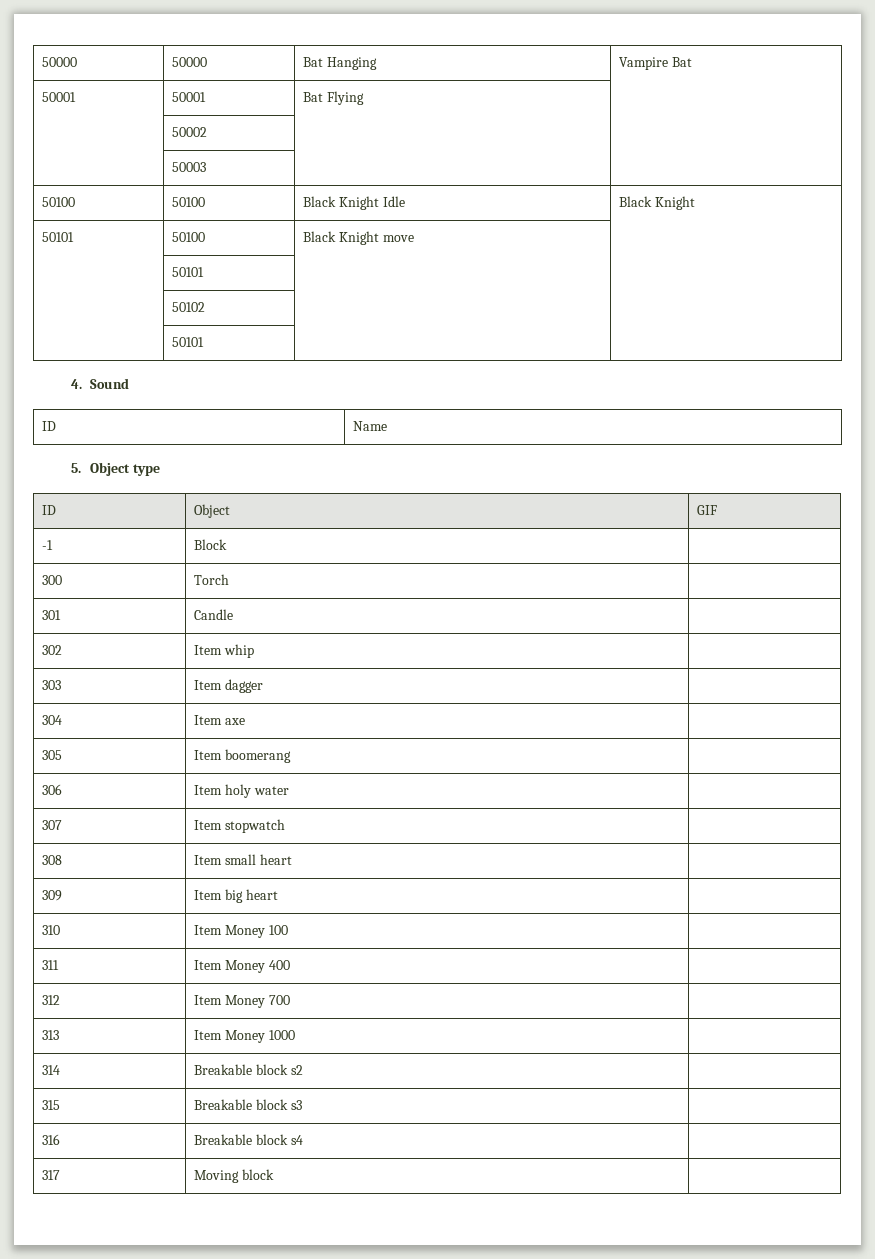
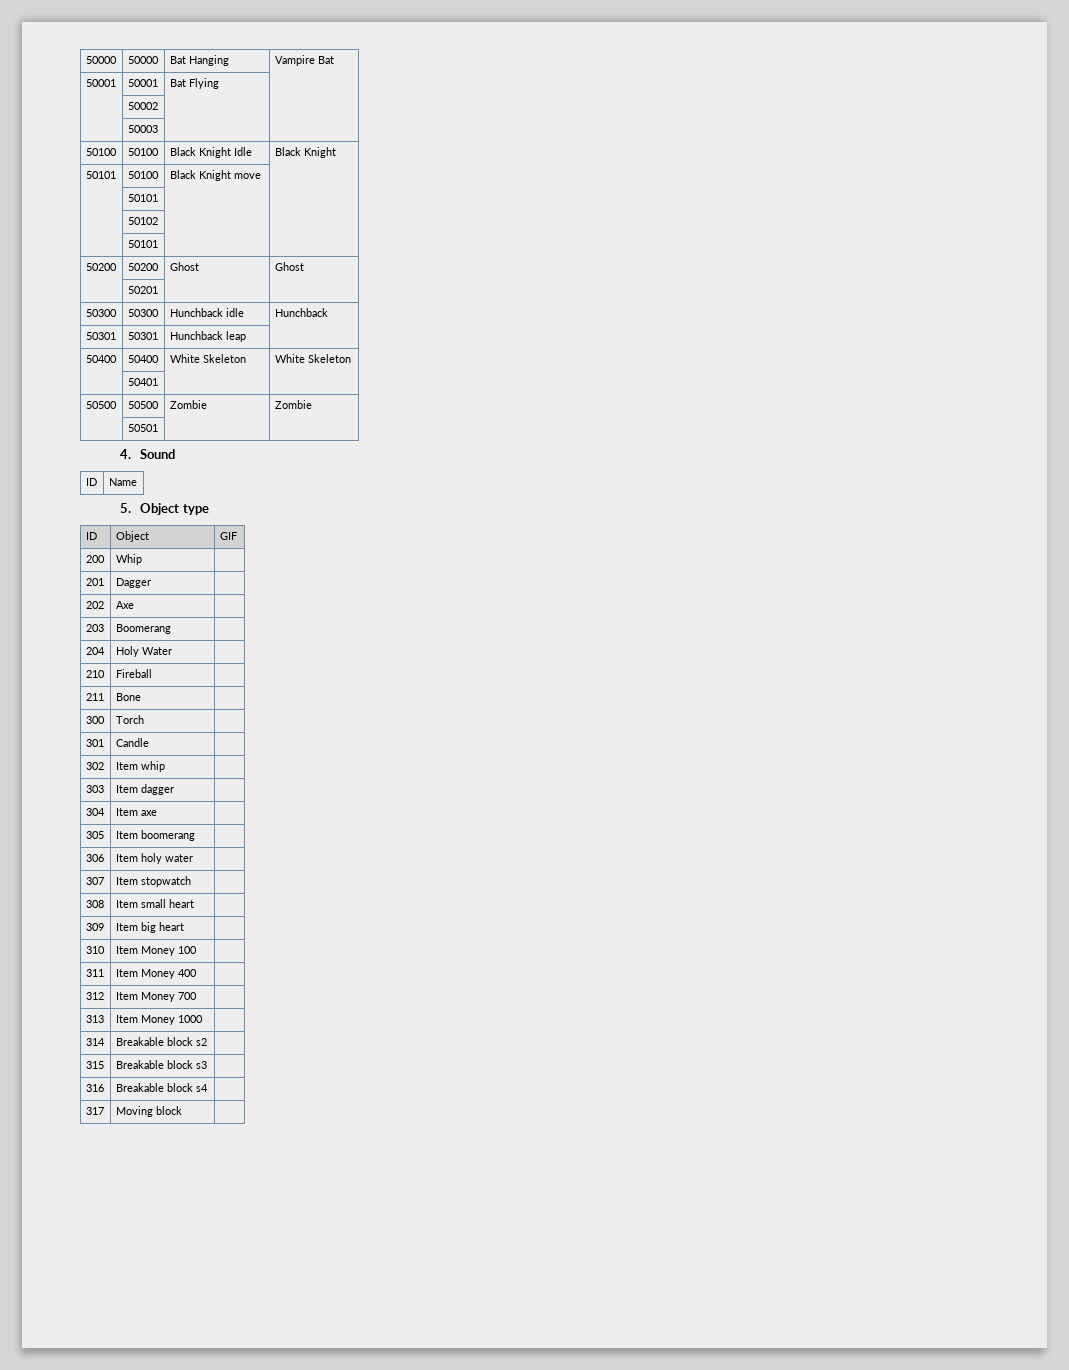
(205, 342) none -> [85,263,117,271] [127,263,159,271] [169,262,199,271] [274,262,304,271] [127,286,158,294] [85,309,117,317] [127,309,159,317] [169,308,244,317] [274,308,328,317] [85,332,116,340] [127,332,158,340] [169,331,246,342] [85,355,117,363] [127,355,159,363] [169,354,246,363] [274,354,351,363] [127,378,158,386] [85,401,117,409] [127,401,159,409] [169,400,207,409] [274,400,312,409] [127,424,158,432] // 50200 | 50200 | Ghost | Ghost // | 50201 | | // 50300 | 50300 | Hunchback idle | Hunchback // 50301 | 50301 | Hunchback leap | // 50400 | 50400 | White Skeleton | White Skeleton // | 50401 | | // 50500 | 50500 | Zombie | Zombie // | 50501 | |
[42,540,54,550] [194,539,228,550] -1 | Block -> [85,555,105,563] [115,554,142,565] [85,578,104,586] [115,578,151,588] [85,601,104,609] [115,601,134,609] [85,624,104,632] [115,624,171,634] [85,647,105,655] [115,646,172,657] [85,670,105,678] [115,669,152,678] [85,693,104,701] [115,693,141,701] 200 | Whip | // 201 | Dagger | // 202 | Axe | // 203 | Boomerang | // 204 | Holy Water | // 210 | Fireball | // 211 | Bone

